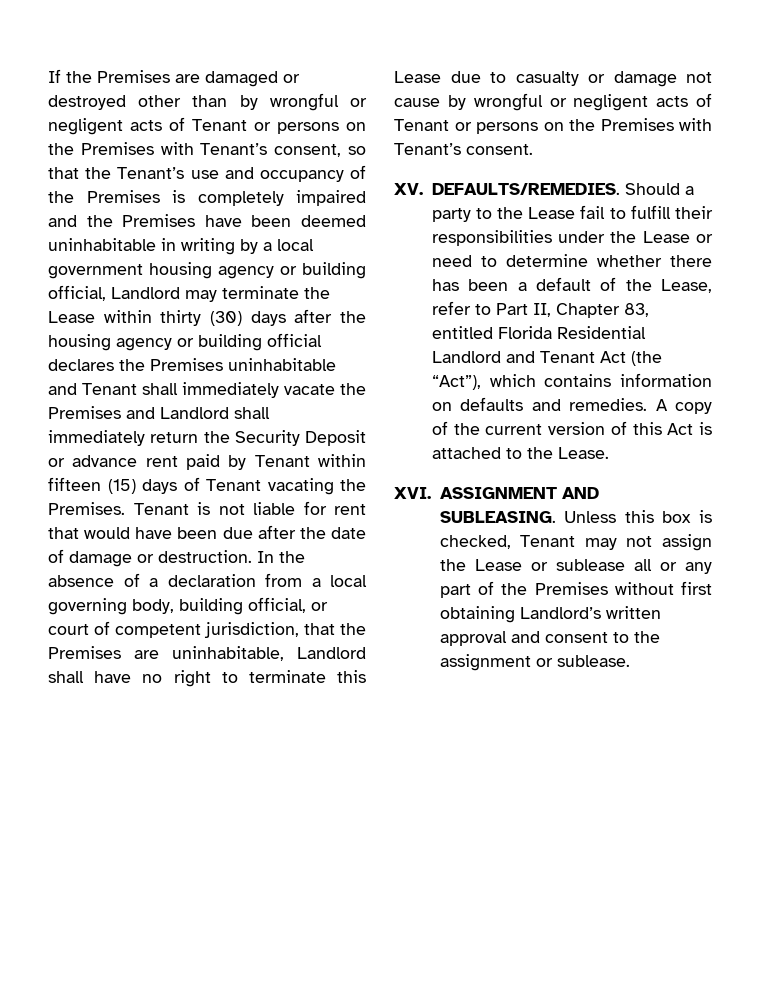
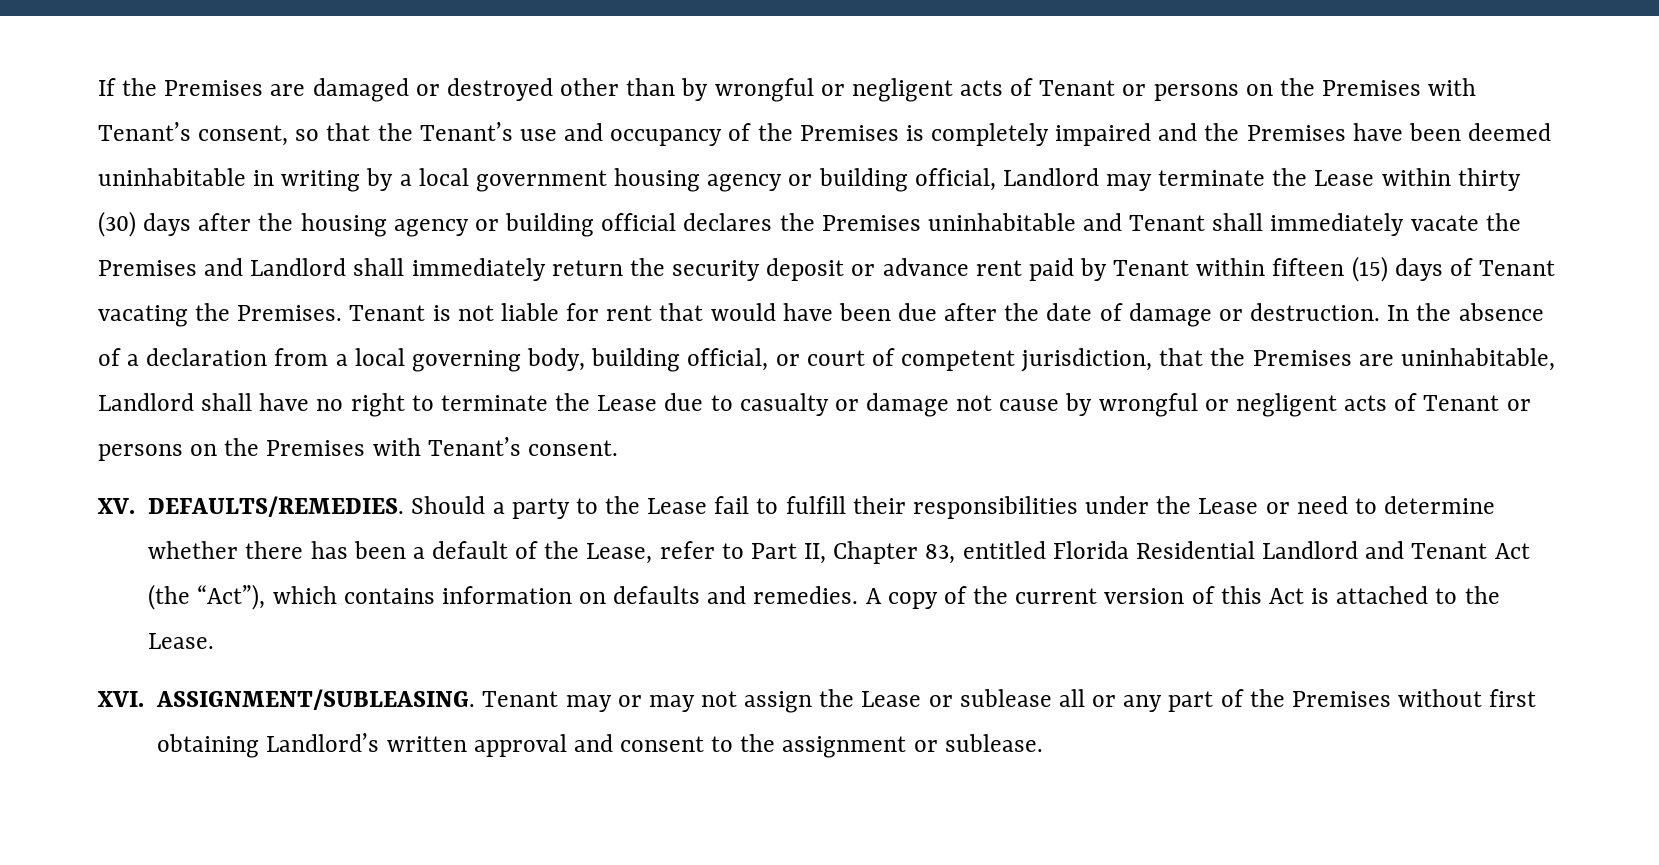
[234,430,366,446] Security Deposit -> [672,258,845,281] security deposit
[337,670,366,683] this -> [555,393,591,411] the
[439,487,599,499] [439,510,712,523] [439,535,576,549] ASSIGNMENT AND SUBLEASING. Unless this box is checked, Tenant -> [156,689,642,712] ASSIGNMENT/SUBLEASING. Tenant may or

